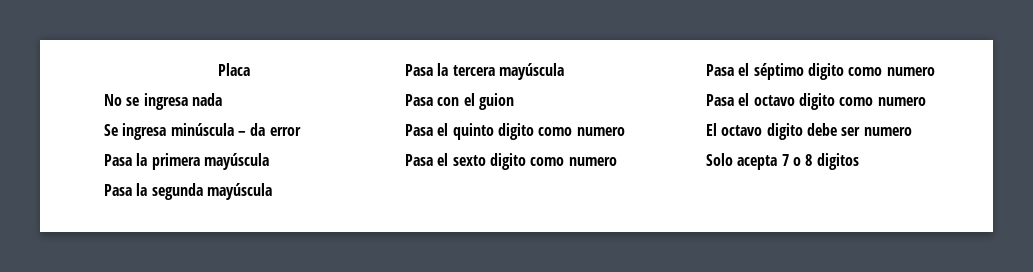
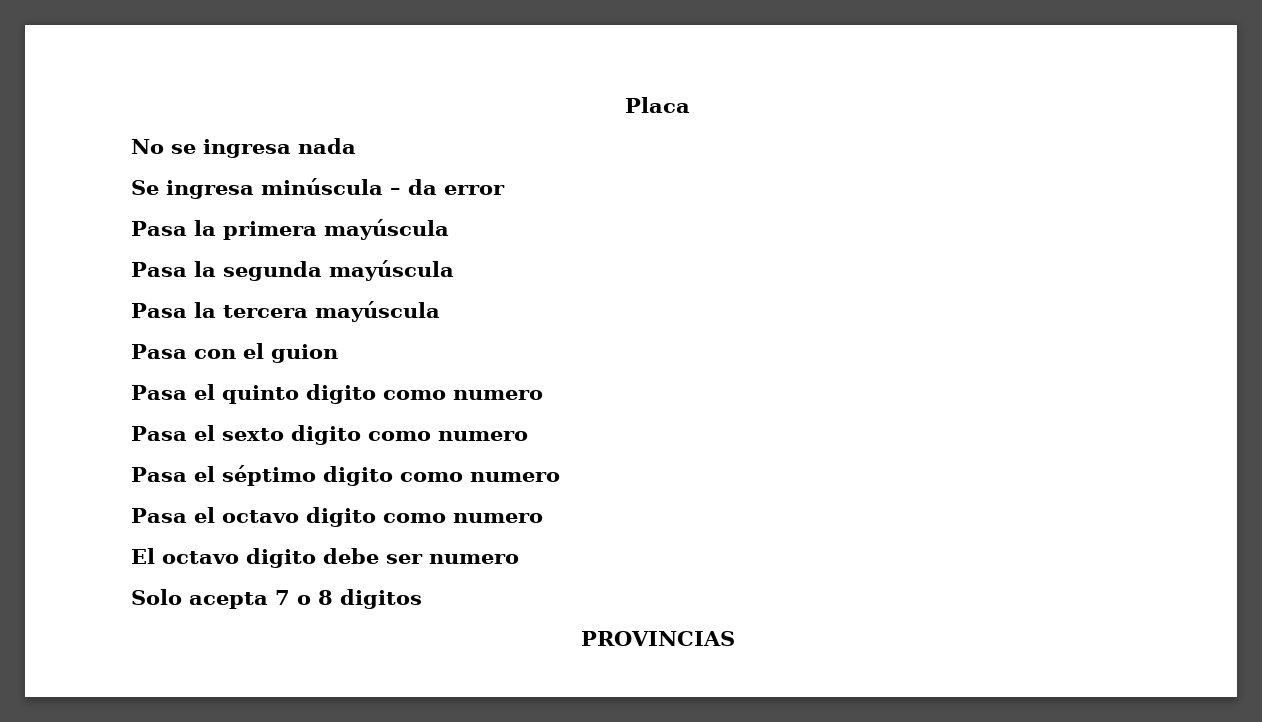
(859, 161) none -> [580,631,735,646] // PROVINCIAS

